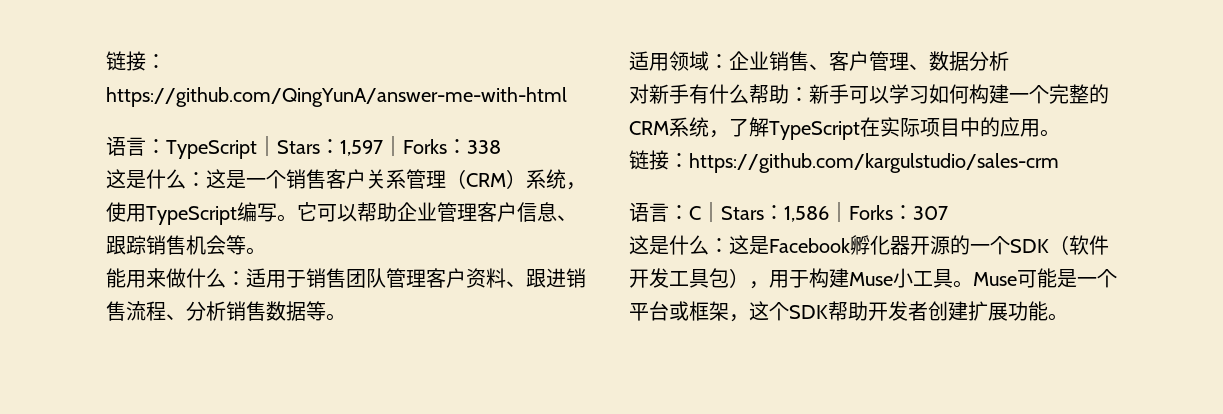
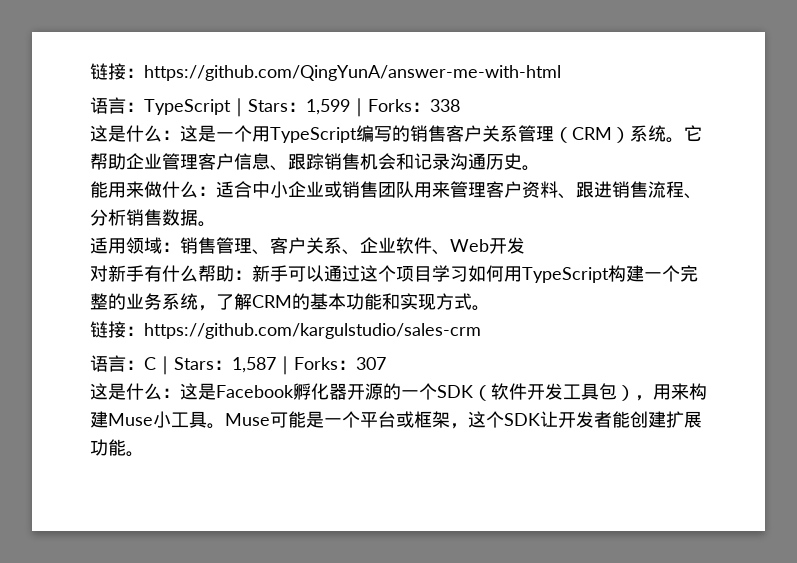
[339,140,383,156] 1,597 -> [306,99,350,115] 1,599
(286, 179) none -> [252,125,410,143] 用TypeScript编写的
[566,182,586,190] [106,202,357,225] ，使用TypeScript编写。它可以 -> [666,125,702,143] 。它
[226,235,246,255] 等 -> [396,153,522,170] 和记录沟通历史
[266,270,306,288] 用于 -> [234,181,342,198] 合中小企业或
(386, 278) none -> [414,181,450,198] 用来
[306,301,326,321] 等 -> (198, 217) none
[729,51,1009,71] 企业销售、客户管理、数据分析 -> [180,237,525,255] 销售管理、客户关系、企业软件、Web开发
(889, 95) none -> [324,265,432,282] 通过这个项目
(969, 94) none -> [504,266,609,283] 用TypeScript
[629,121,669,135] CRM -> [126,293,162,310] 业务
[769,117,1040,140] TypeScript在实际项目中的应用 -> [252,293,472,310] CRM的基本功能和实现方式
[784,206,829,222] 1,586 -> [232,357,276,373] 1,587
[789,270,809,288] 于 -> [671,383,689,400] 来
[828,301,928,321] 帮助开发者 -> [540,411,630,428] 让开发者能

